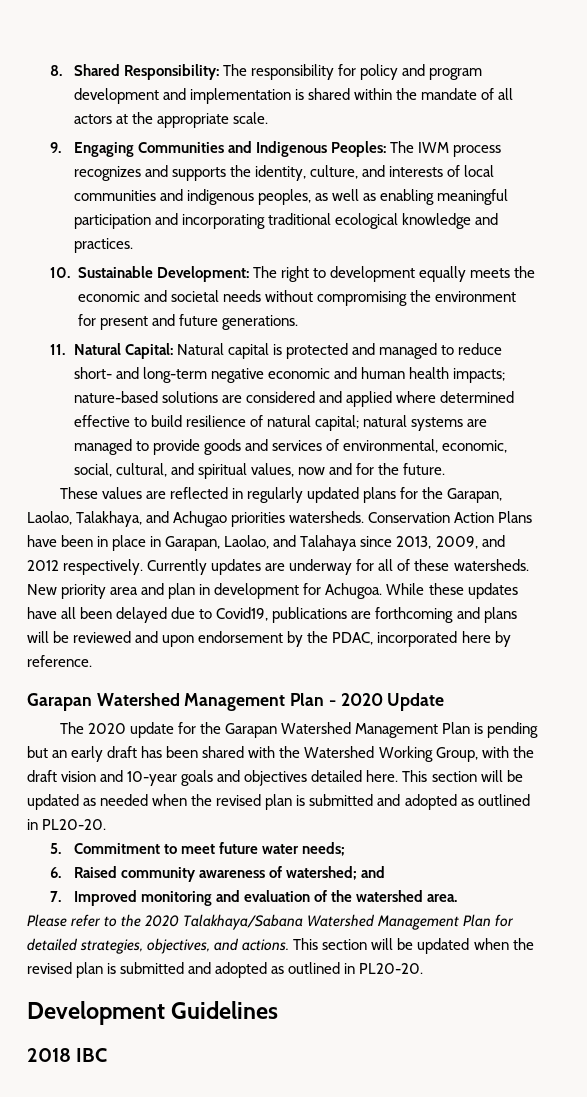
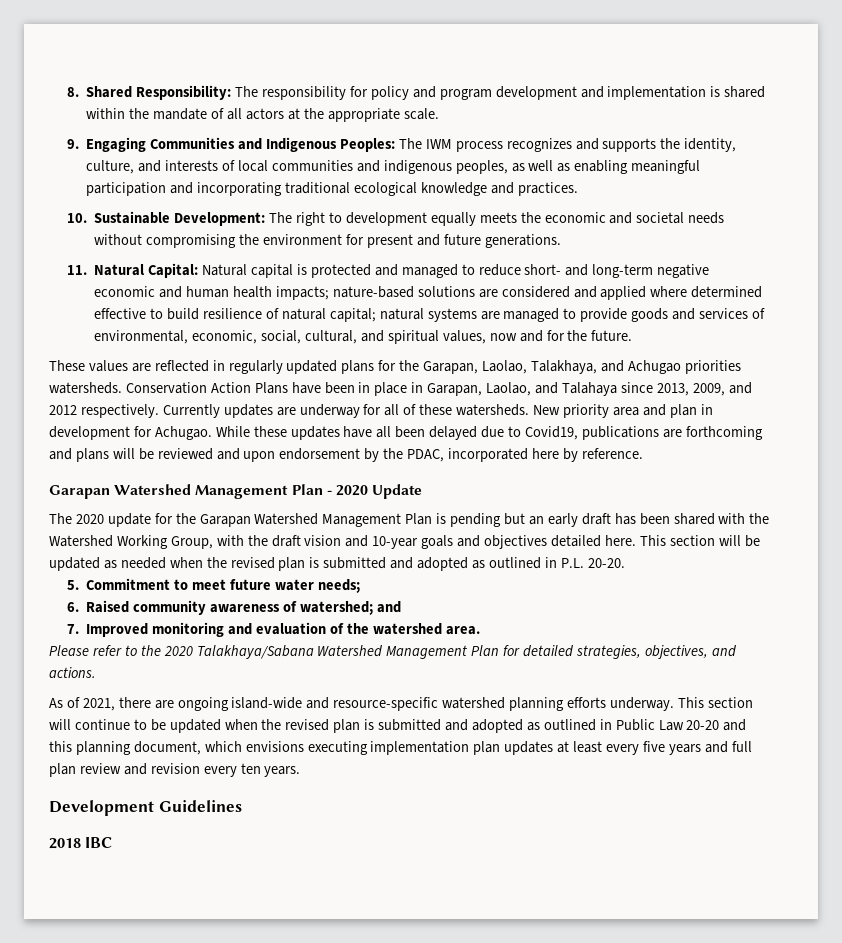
[325,583,383,599] Achugoa. -> [154,426,212,440] Achugao.
[42,819,107,830] PL20-20. -> [560,558,625,568] P.L. 20-20.
[293,938,394,950] This section will -> [49,697,753,711] [49,719,147,730] // As of 2021, there are ongoing island-wide and resource-specific watershed planning efforts underway. This section will continue to
[359,963,424,974] PL20-20. -> [615,719,747,731] [49,741,752,755] [49,763,301,777] Public Law 20-20 and this planning document, which envisions executing implementation plan updates at least every five years and full plan review and revision every ten years.

